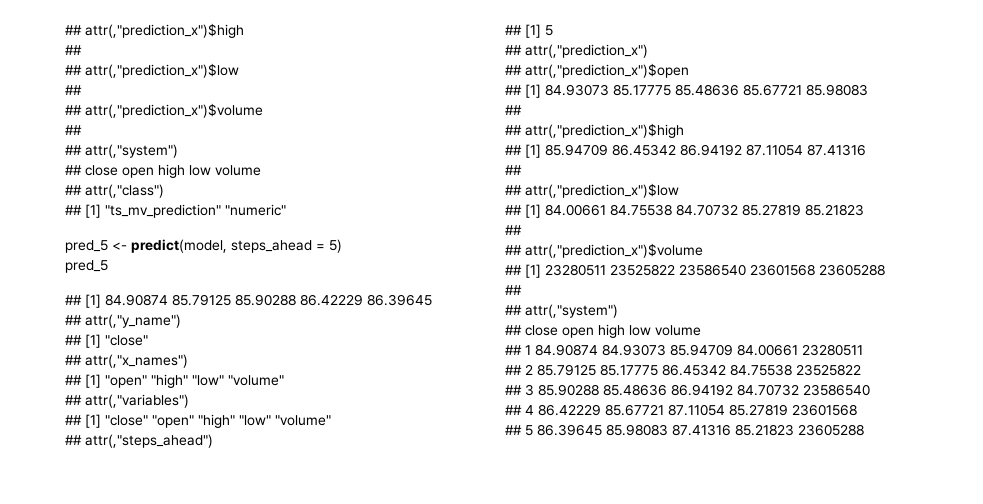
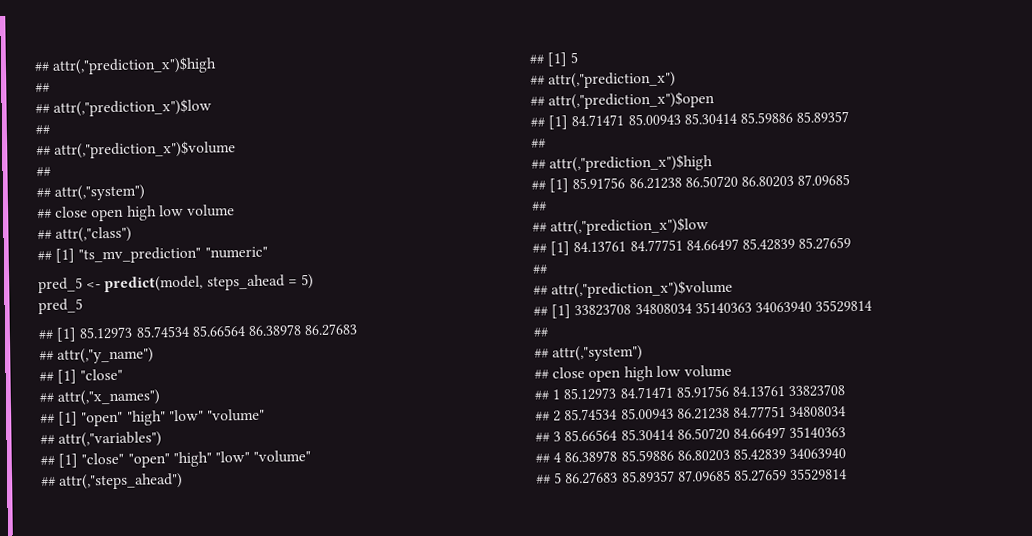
[105,294,432,306] 84.90874 85.79125 85.90288 86.42229 86.39645 -> [79,323,358,340] 85.12973 85.74534 85.66564 86.38978 86.27683
[545,84,868,96] 84.93073 85.17775 85.48636 85.67721 85.98083 -> [571,111,850,127] 84.71471 85.00943 85.30414 85.59886 85.89357
[545,144,866,156] 85.94709 86.45342 86.94192 87.11054 87.41316 -> [572,174,851,190] 85.91756 86.21238 86.50720 86.80203 87.09685
[545,204,864,216] 84.00661 84.75538 84.70732 85.27819 85.21823 -> [573,237,852,253] 84.13761 84.77751 84.66497 85.42839 85.27659
[545,264,885,276] 23280511 23525822 23586540 23601568 23605288 -> [574,299,873,317] 33823708 34808034 35140363 34063940 35529814
[535,344,863,356] [505,364,861,376] [505,384,870,396] [505,404,857,416] [505,424,864,436] 84.90874 84.93073 85.94709 84.00661 23280511 // ## 2 85.79125 85.17775 86.45342 84.75538 23525822 // ## 3 85.90288 85.48636 86.94192 84.70732 23586540 // ## 4 86.42229 85.67721 87.11054 85.27819 23601568 // ## 5 86.39645 85.98083 87.41316 85.21823 23605288 -> [563,384,846,401] [535,406,847,422] [535,426,847,442] [535,448,847,463] [536,468,848,485] 85.12973 84.71471 85.91756 84.13761 33823708 // ## 2 85.74534 85.00943 86.21238 84.77751 34808034 // ## 3 85.66564 85.30414 86.50720 84.66497 35140363 // ## 4 86.38978 85.59886 86.80203 85.42839 34063940 // ## 5 86.27683 85.89357 87.09685 85.27659 35529814

